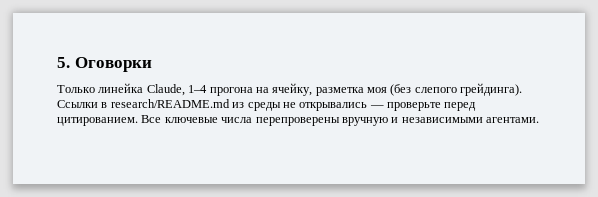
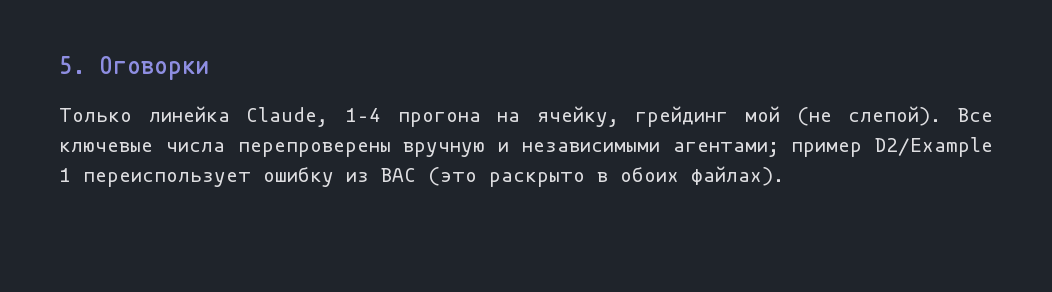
[315,83,523,96] [57,99,477,111] [57,117,138,126] разметка моя (без слепого грейдинга). Ссылки в research/README.md из среды не открывались — проверьте перед цитированием. -> [635,106,942,127] грейдинг мой (не слепой).
[486,117,539,123] агентами. -> [672,137,993,157] [59,166,784,187] агентами; пример D2/Example 1 переиспользует ошибку из BAC (это раскрыто в обоих файлах).

